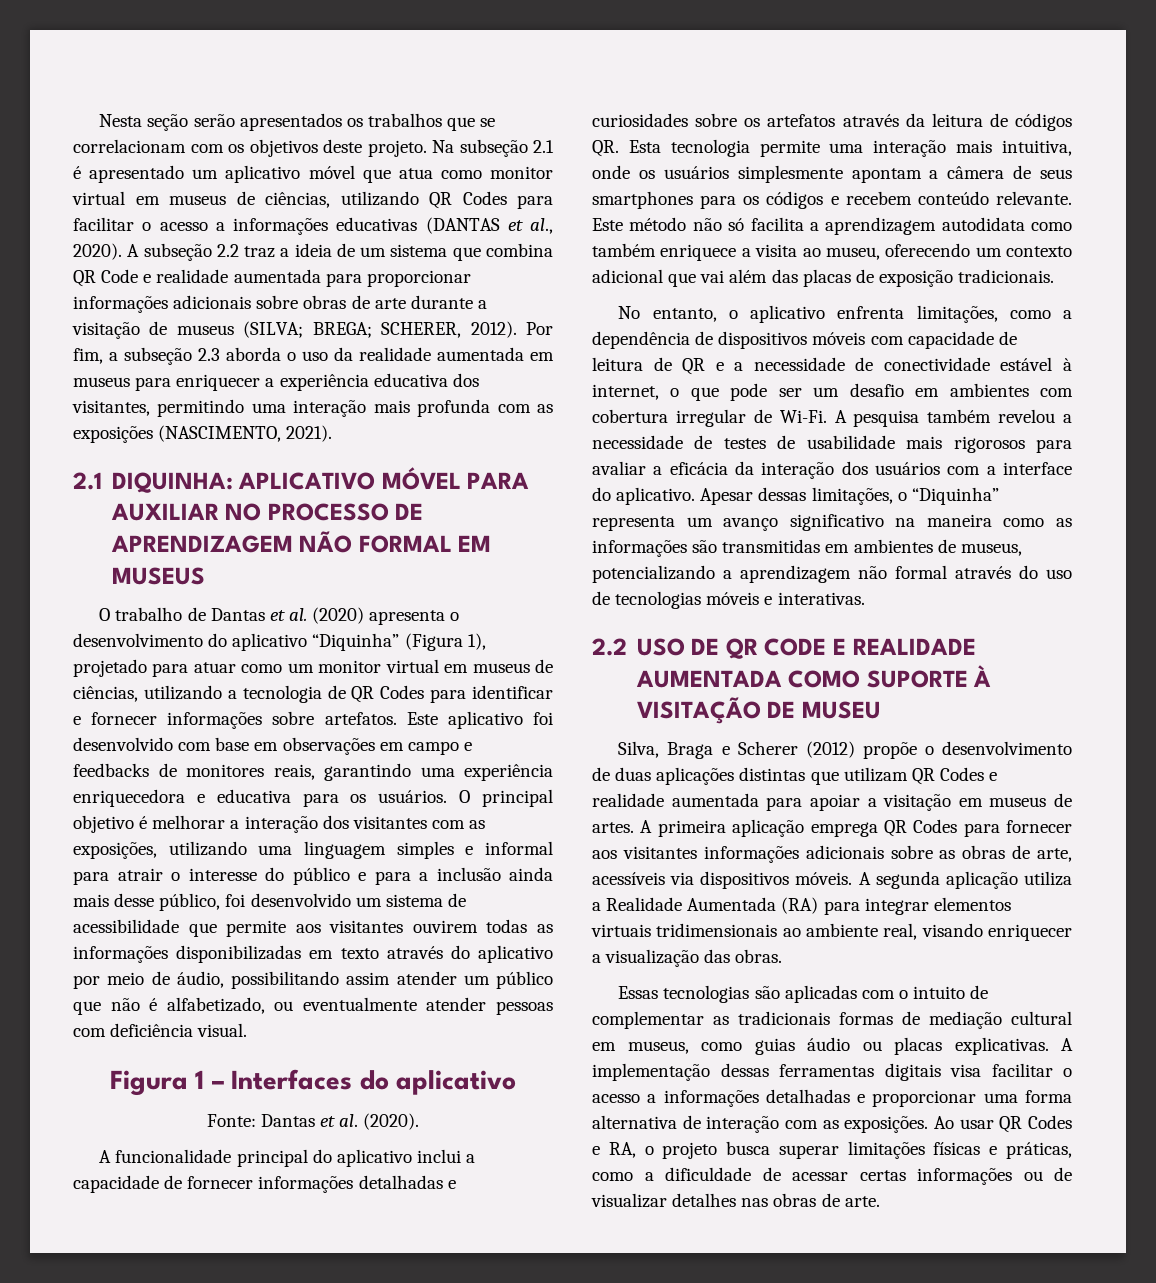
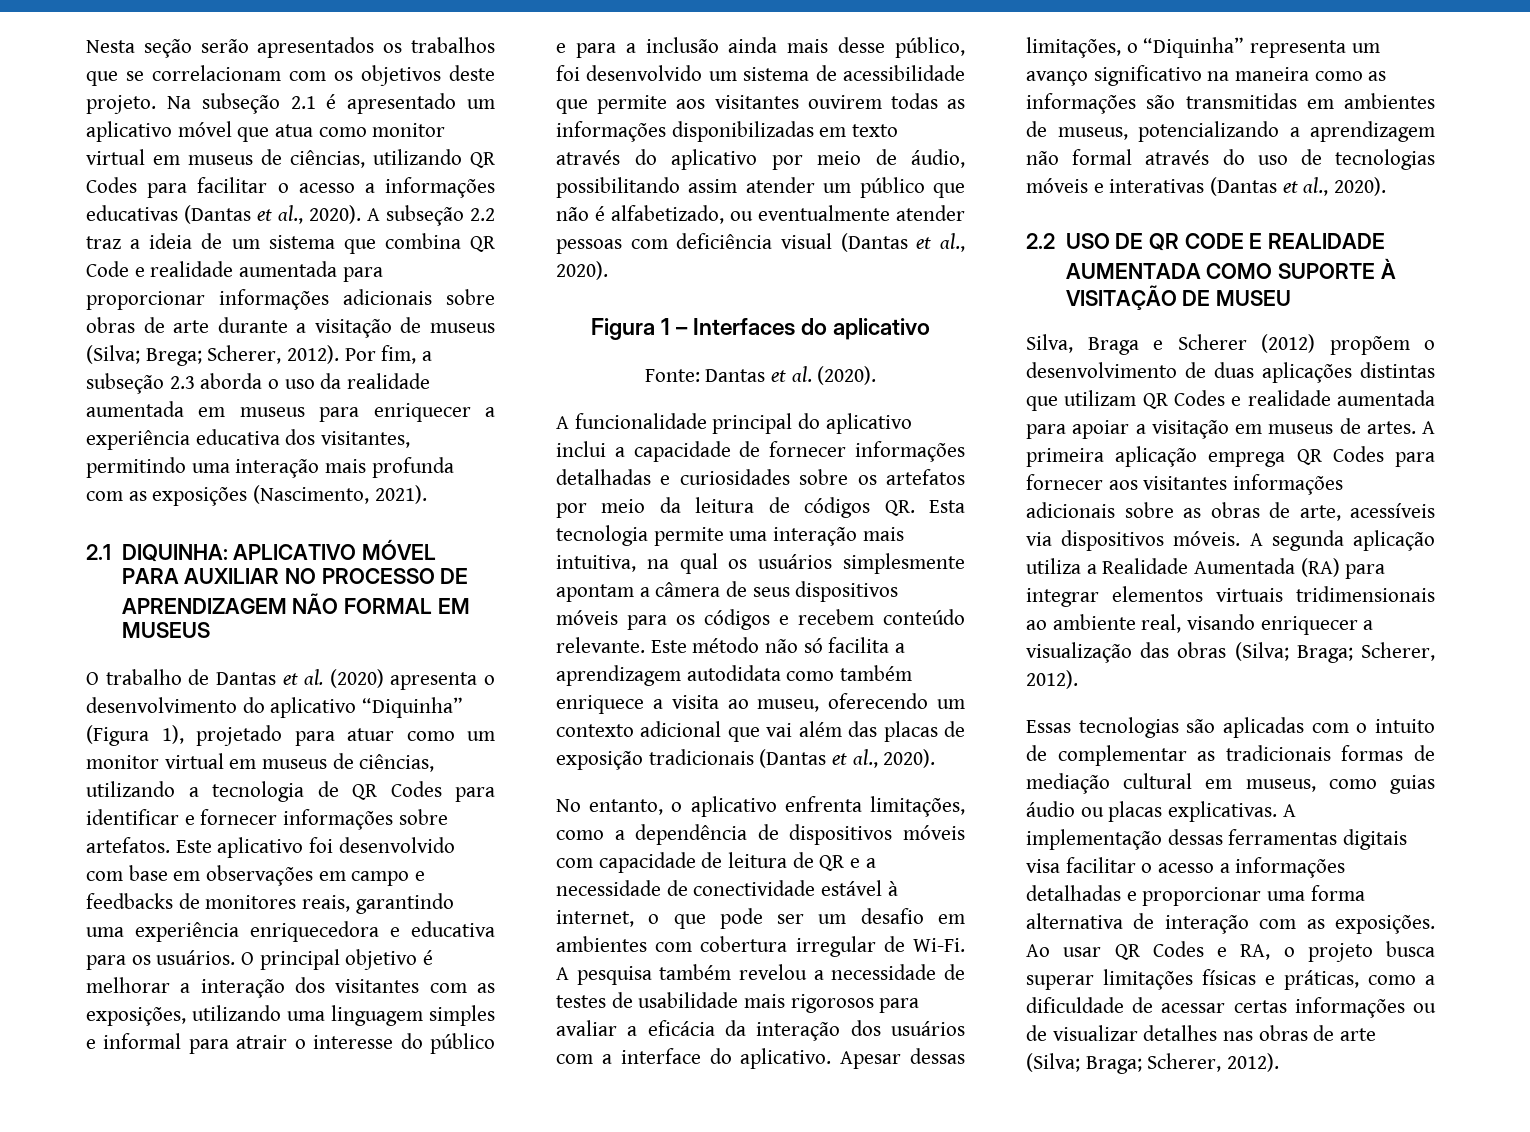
[425,217,500,234] (DANTAS -> [184,205,251,224] (Dantas
[243,321,462,338] (SILVA; BREGA; SCHERER, -> [86,345,282,366] (Silva; Brega; Scherer,
[158,425,282,442] (NASCIMENTO, -> [253,485,370,504] (Nascimento,
[197,1023,248,1037] visual. -> [781,233,965,252] [556,261,608,280] visual (Dantas et al., 2020).
[842,114,899,127] através -> [556,499,646,518] por meio
[592,165,630,179] onde -> [646,553,718,574] na qual
[592,191,693,209] smartphones -> [795,581,899,602] [556,610,618,625] dispositivos móveis
[958,269,1055,283] tradicionais. -> [648,749,936,768] tradicionais (Dantas et al., 2020).
[777,592,865,605] interativas. -> [1109,177,1387,196] interativas (Dantas et al., 2020).
[862,742,917,759] propõe -> [1329,336,1410,355] propõem
[735,949,783,963] obras. -> [1177,642,1435,663] [1026,670,1078,689] obras (Silva; Braga; Scherer, 2012).
[844,1196,880,1207] arte. -> [1340,1028,1377,1041] [1026,1053,1280,1074] arte (Silva; Braga; Scherer, 2012).

